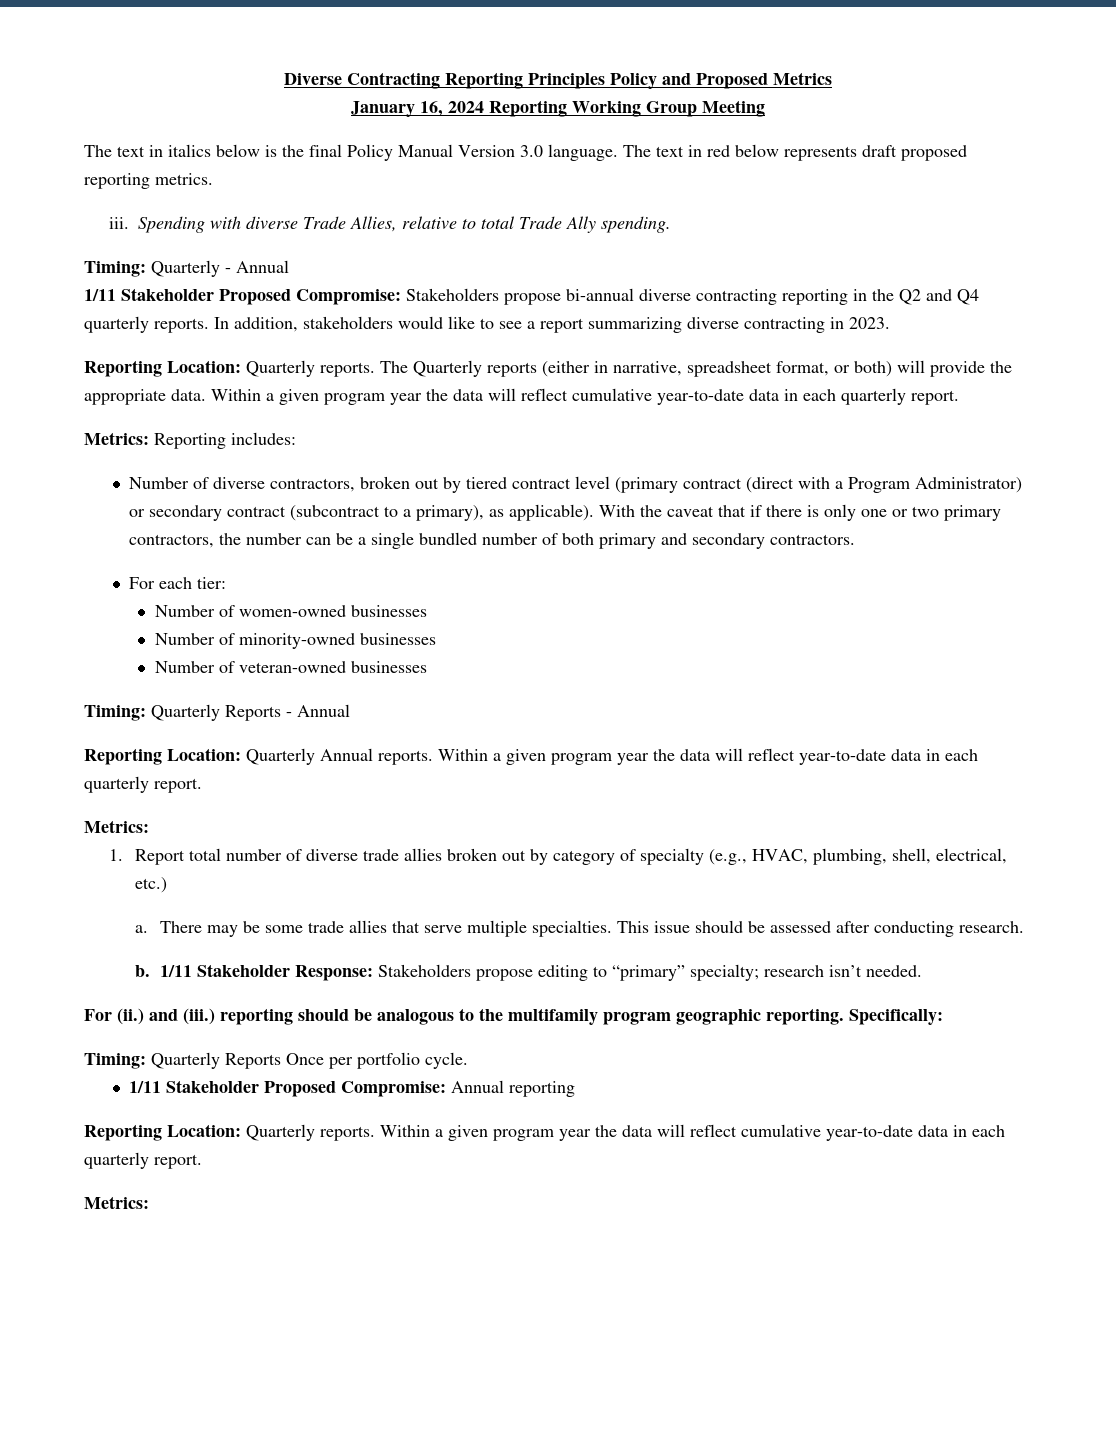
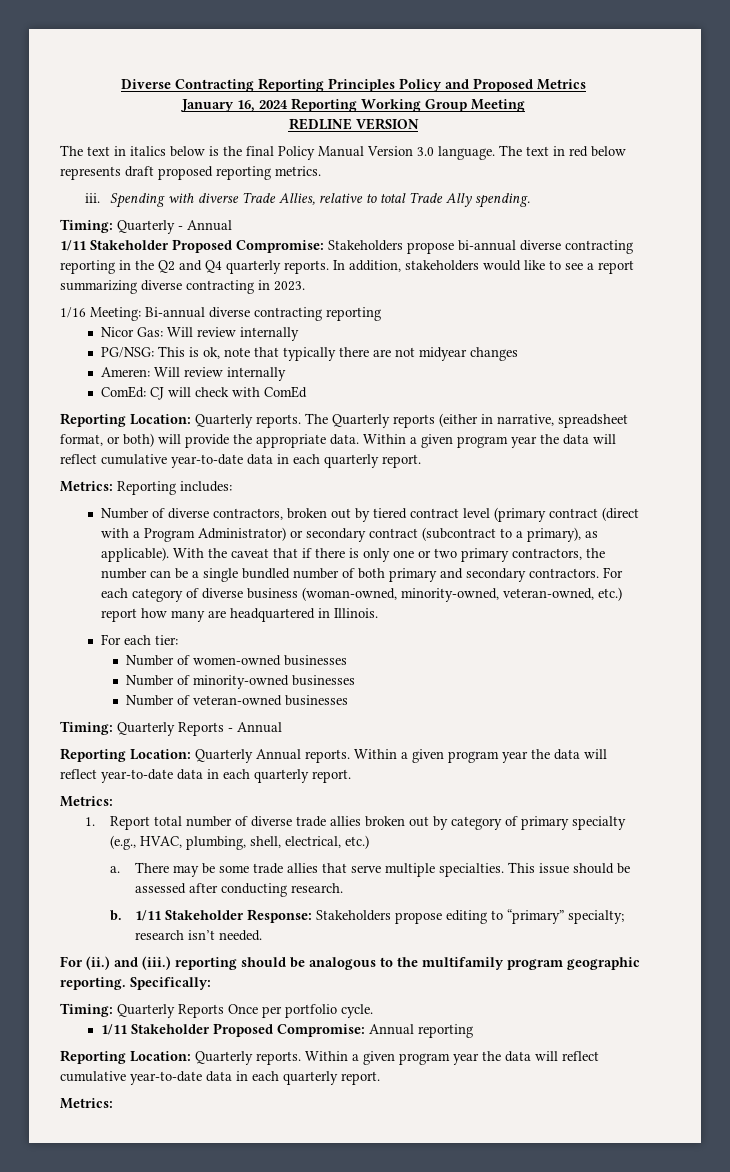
(765, 108) none -> [288,118,419,130] // REDLINE VERSION
(890, 323) none -> [60,307,381,321] [100,327,299,341] [100,346,518,361] [100,367,286,381] [100,386,307,400] // 1/16 Meeting: Bi-annual diverse contracting reporting // Nicor Gas: Will review internally // PG/NSG: This is ok, note that typically there are not midyear changes // Ameren: Will review internally // ComEd: CJ will check with ComEd
(856, 539) none -> [602,567,623,578] [100,587,622,602] [100,608,378,622] For each category of diverse business (woman-owned, minority-owned, veteran-owned, etc.) report how many are headquartered in Illinois.
(636, 855) none -> [520,816,569,830] primary

